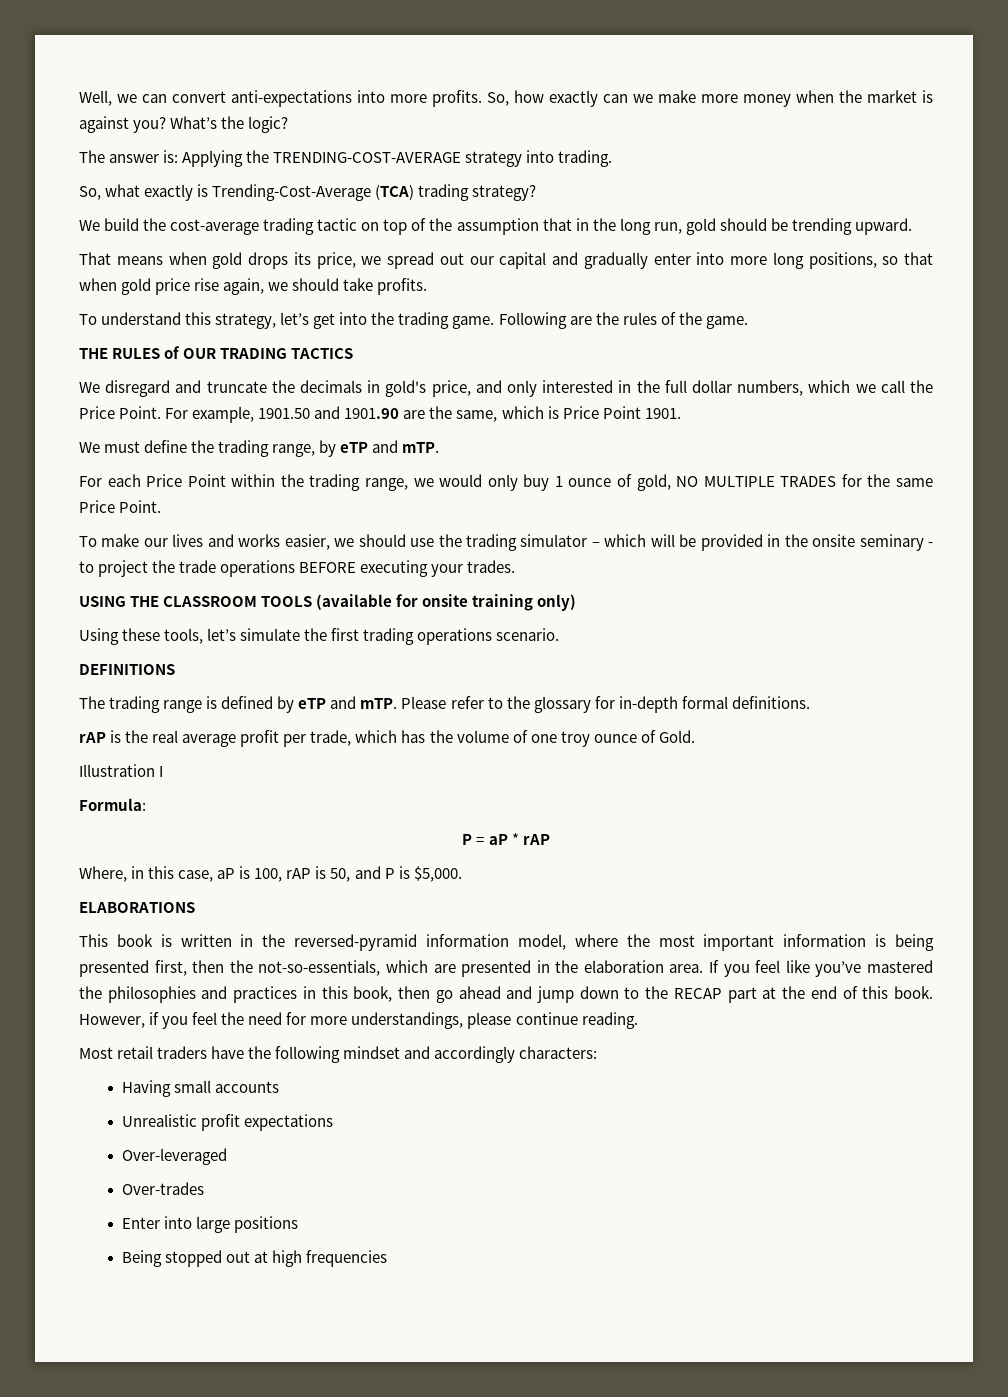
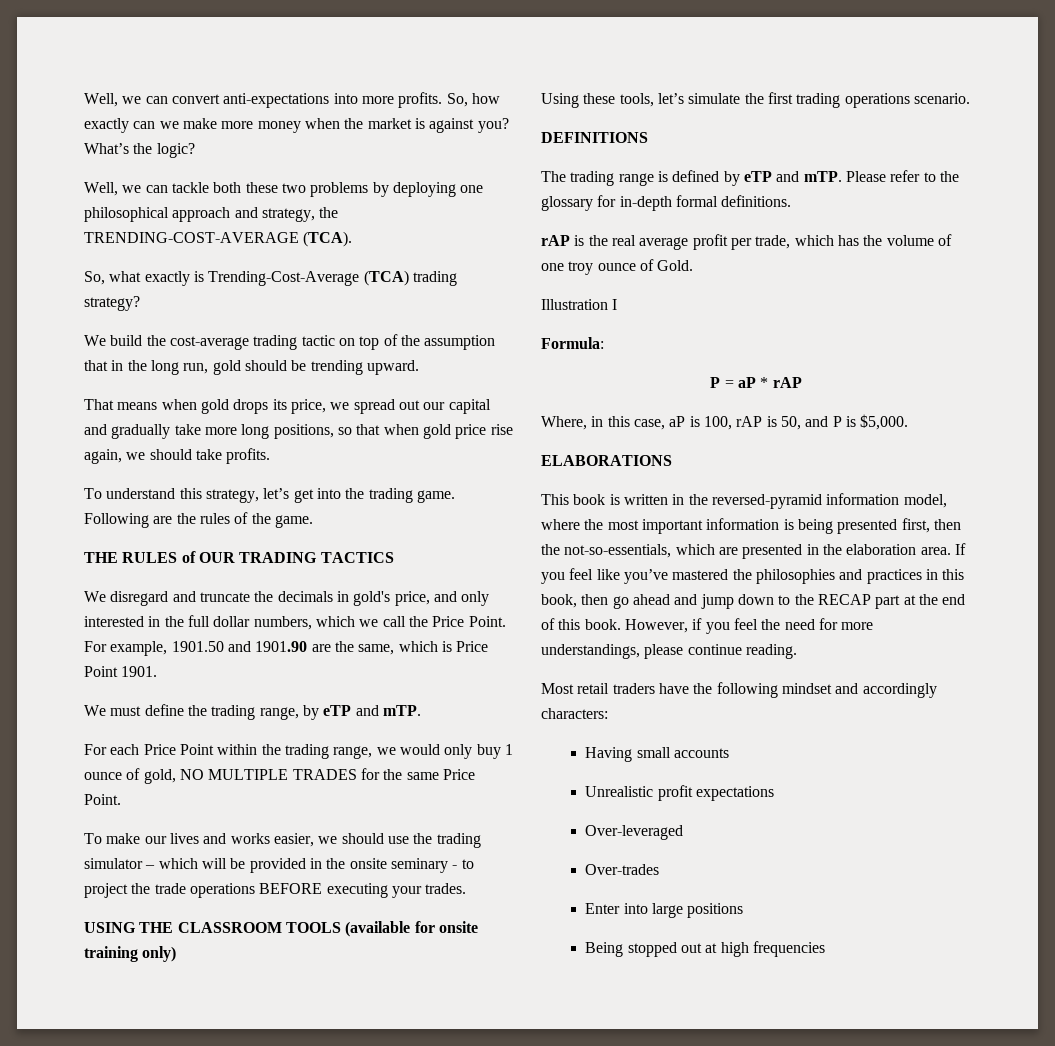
[79,150,613,167] The answer is: Applying the TRENDING-COST-AVERAGE strategy into trading. -> [84,182,484,197] [84,207,339,222] [84,231,353,247] Well, we can tackle both these two problems by deploying one philosophical approach and strategy, the TRENDING-COST-AVERAGE (TCA).
[653,252,725,265] enter into -> [174,424,201,435] take

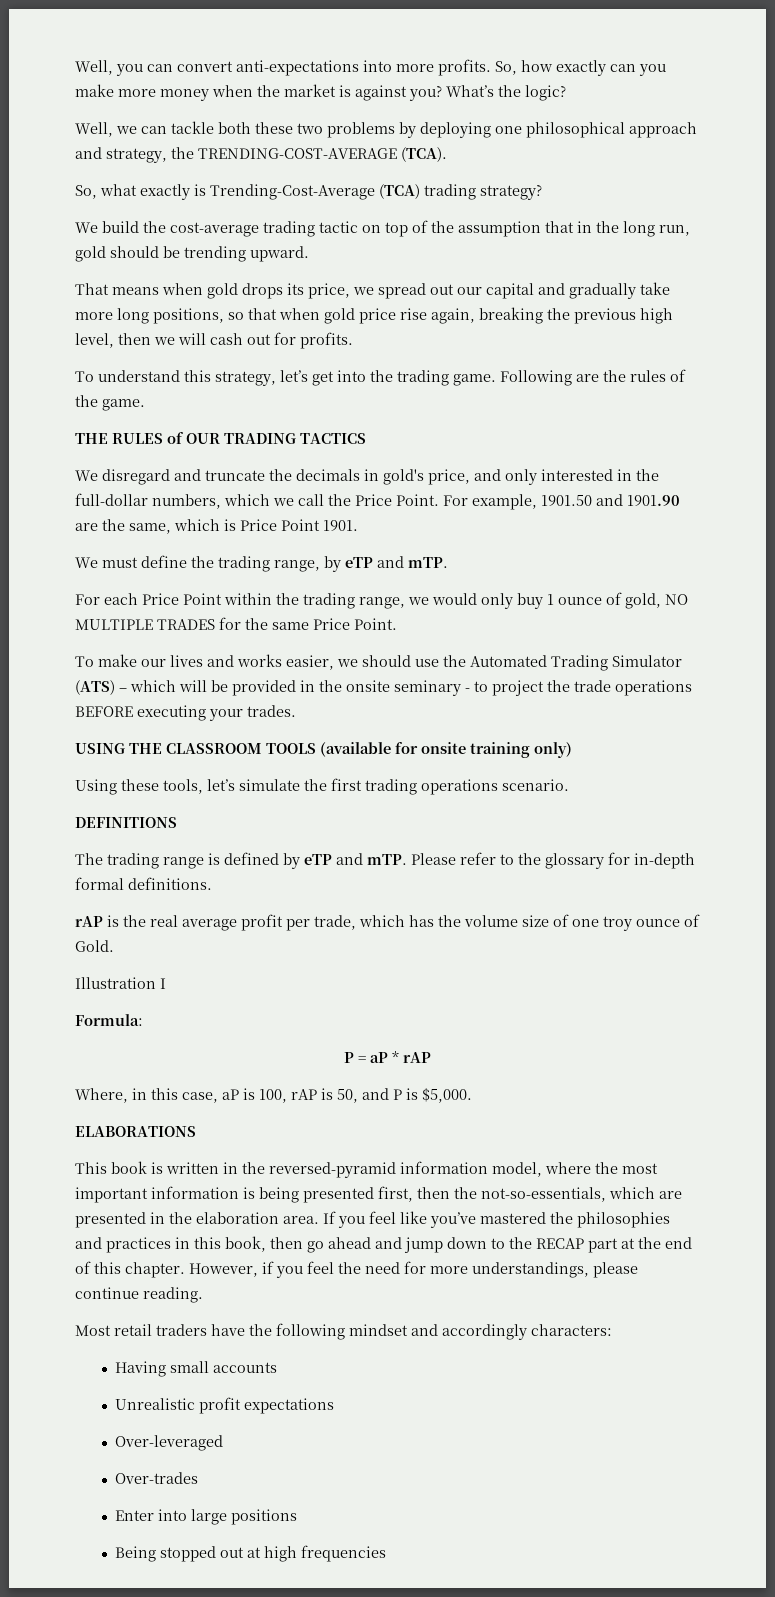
[84,93,142,107] Well, we -> [75,60,143,76] Well, you
[159,121,179,129] we -> [639,64,666,76] you
[126,449,222,460] we should take -> [479,307,673,324] [75,332,296,348] breaking the previous high level, then we will cash out for
[187,615,251,627] full dollar -> [75,493,148,506] full-dollar
[436,833,481,848] [84,858,143,869] trading simulator -> [470,655,682,671] [75,680,115,695] Automated Trading Simulator (ATS)
(934, 240) none -> [522,915,549,927] size
[584,619,621,630] book. -> [125,1262,185,1278] chapter.

